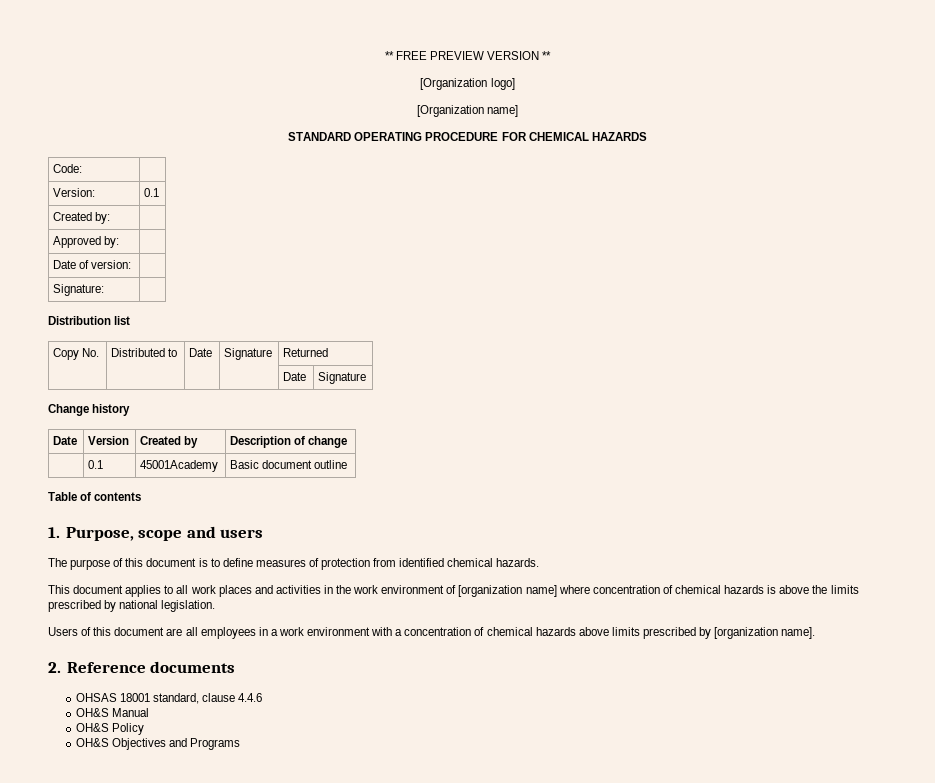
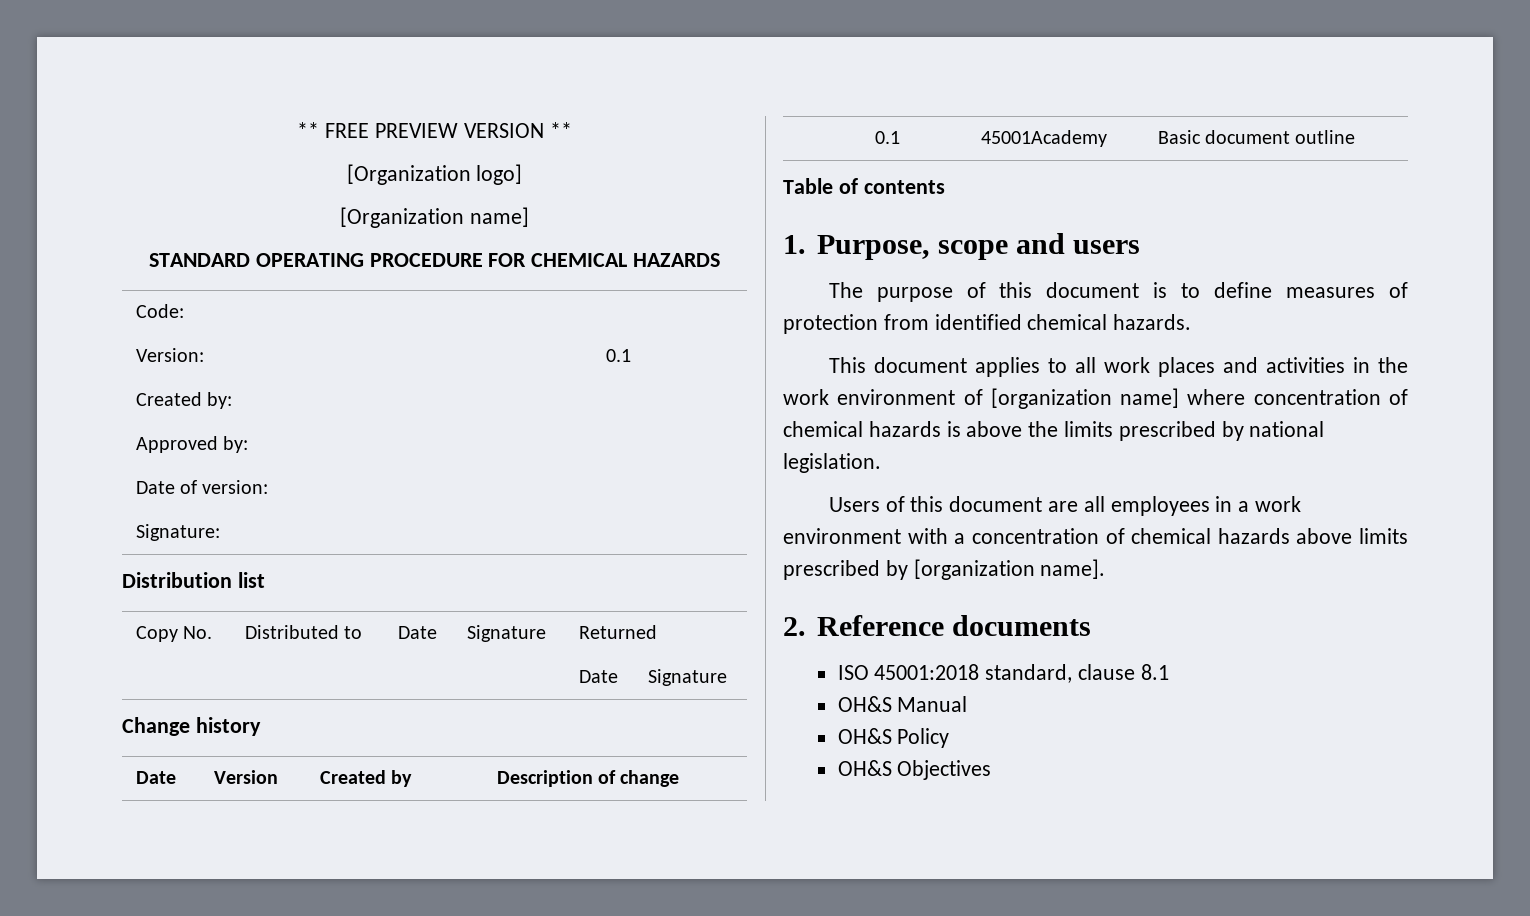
[75,693,151,702] OHSAS 18001 -> [837,664,980,680] ISO 45001:2018
[238,693,263,702] 4.4.6 -> [1140,664,1169,680] 8.1
[169,738,241,750] and Programs -> (992, 770) none

